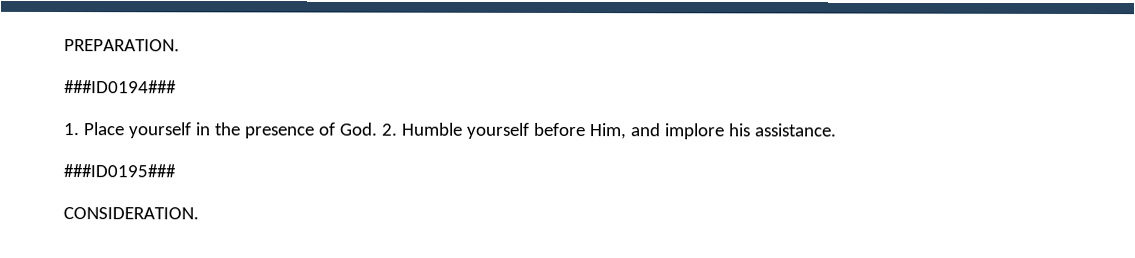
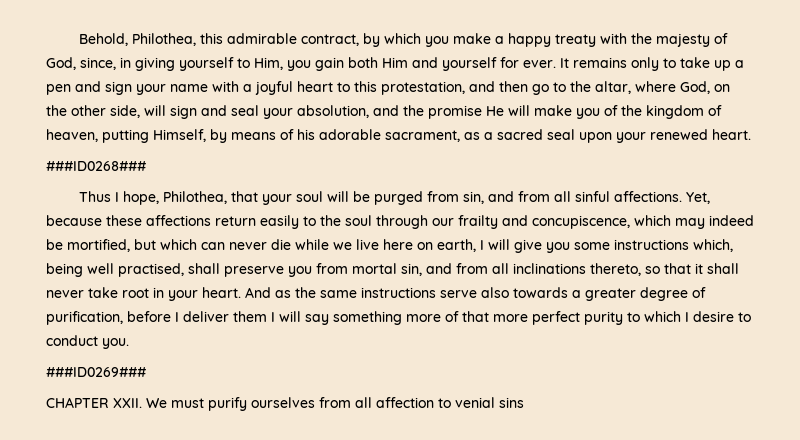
[64,39,180,52] [64,80,177,94] [63,122,837,140] [63,164,176,178] [63,207,199,220] PREPARATION. // ###ID0194### // 1. Place yourself in the presence of God. 2. Humble yourself before Him, and implore his assistance. // ###ID0195### // CONSIDERATION. -> [78,33,728,47] [46,57,744,71] [46,81,730,95] [46,105,722,119] [46,129,751,143] [46,161,147,171] [78,191,710,205] [46,215,754,229] [46,239,733,253] [46,263,739,277] [46,287,706,301] [46,311,751,325] [46,335,129,349] [46,367,147,377] [46,397,524,411] Behold, Philothea, this admirable contract, by which you make a happy treaty with the majesty of God, since, in giving yourself to Him, you gain both Him and yourself for ever. It remains only to take up a pen and sign your name with a joyful heart to this protestation, and then go to the altar, where God, on the other side, will sign and seal your absolution, and the promise He will make you of the kingdom of heaven, putting Himself, by means of his adorable sacrament, as a sacred seal upon your renewed heart. // ###ID0268### // Thus I hope, Philothea, that your soul will be purged from sin, and from all sinful affections. Yet, because these affections return easily to the soul through our frailty and concupiscence, which may indeed be mortified, but which can never die while we live here on earth, I will give you some instructions which, being well practised, shall preserve you from mortal sin, and from all inclinations thereto, so that it shall never take root in your heart. And as the same instructions serve also towards a greater degree of purification, before I deliver them I will say something more of that more perfect purity to which I desire to conduct you. // ###ID0269### // CHAPTER XXII. We must purify ourselves from all affection to venial sins

